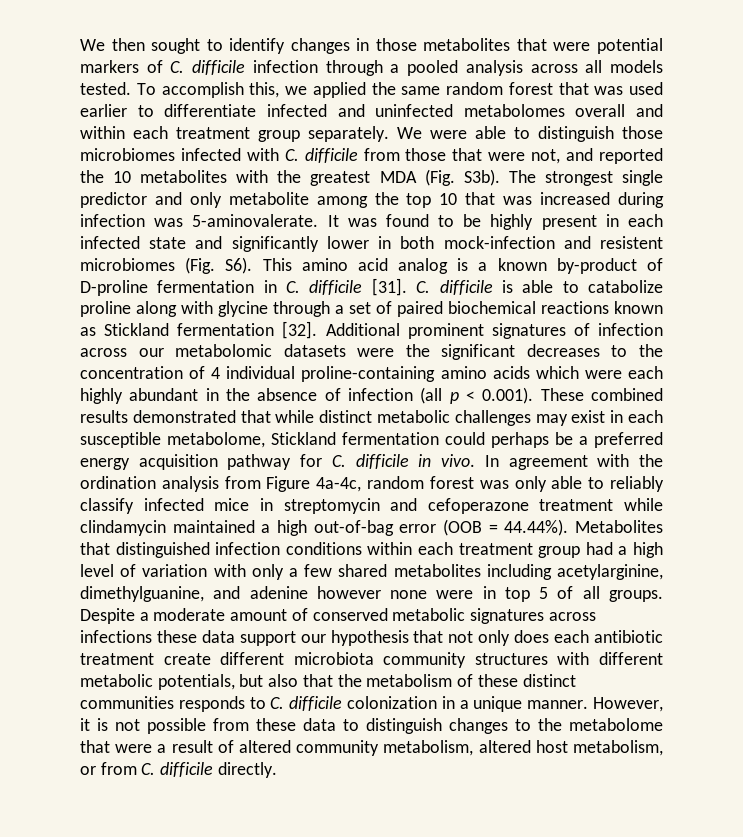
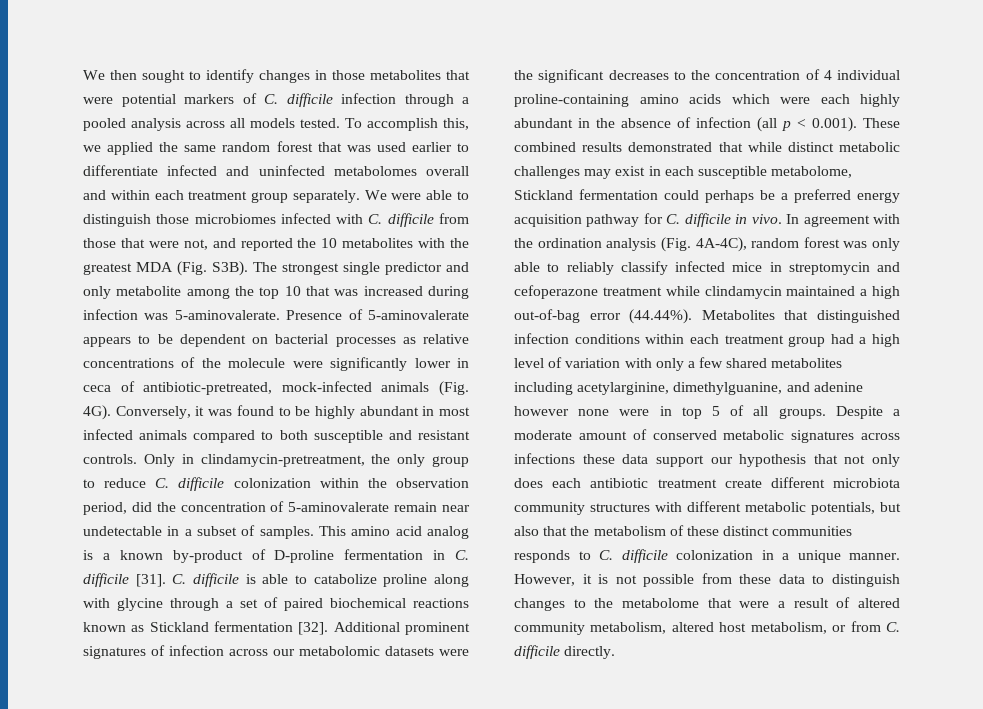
[463,169,500,186] S3b). -> [212,261,248,276] S3B).
[327,215,339,227] It -> [286,309,469,320] [83,334,469,347] [83,357,469,371] [83,381,469,396] [83,405,205,420] Presence of 5-aminovalerate appears to be dependent on bacterial processes as relative concentrations of the molecule were significantly lower in ceca of antibiotic-pretreated, mock-infected animals (Fig. 4G). Conversely, it
[541,214,663,230] [80,236,663,252] [80,257,253,274] present in each infected state and significantly lower in both mock-infection and resistent microbiomes (Fig. S6). -> [359,406,470,416] [83,429,470,443] [83,454,469,467] [83,477,469,491] [83,501,470,515] [83,525,314,539] abundant in most infected animals compared to both susceptible and resistant controls. Only in clindamycin-pretreatment, the only group to reduce C. difficile colonization within the observation period, did the concentration of 5-aminovalerate remain near undetectable in a subset of samples.
[224,476,362,492] from Figure 4a-4c, -> [660,237,747,252] (Fig. 4A-4C),
[443,519,569,536] (OOB = 44.44%). -> [629,309,693,324] (44.44%).

